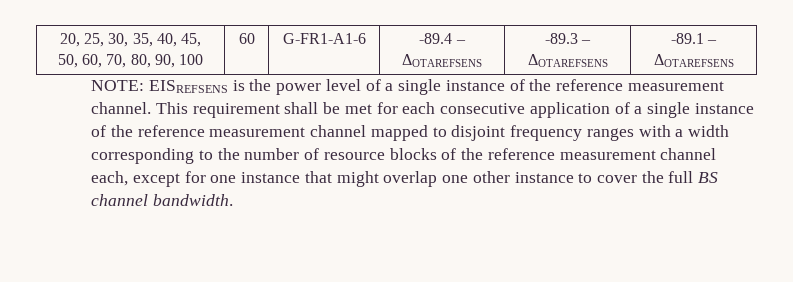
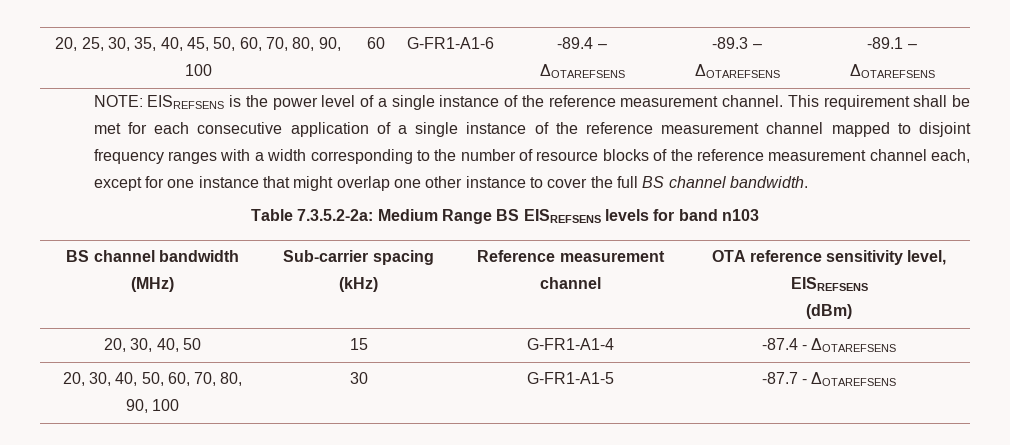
(233, 200) none -> [251,209,759,224] [66,250,239,262] [131,277,174,292] [283,250,434,265] [339,277,378,292] [477,250,665,262] [540,277,601,289] [711,250,947,265] [790,277,868,291] [806,304,852,319] [104,338,201,352] [349,338,368,350] [527,338,614,350] [761,338,897,352] [62,372,243,386] [125,399,180,413] [349,372,368,384] [527,372,614,384] [761,372,897,386] // Table 7.3.5.2-2a: Medium Range BS EISREFSENS levels for band n103 // BS channel bandwidth (MHz) | Sub-carrier spacing (kHz) | Reference measurement channel | OTA reference sensitivity level, EISREFSENS // (dBm) // 20, 30, 40, 50 | 15 | G-FR1-A1-4 | -87.4 - ΔOTAREFSENS // 20, 30, 40, 50, 60, 70, 80, 90, 100 | 30 | G-FR1-A1-5 | -87.7 - ΔOTAREFSENS

